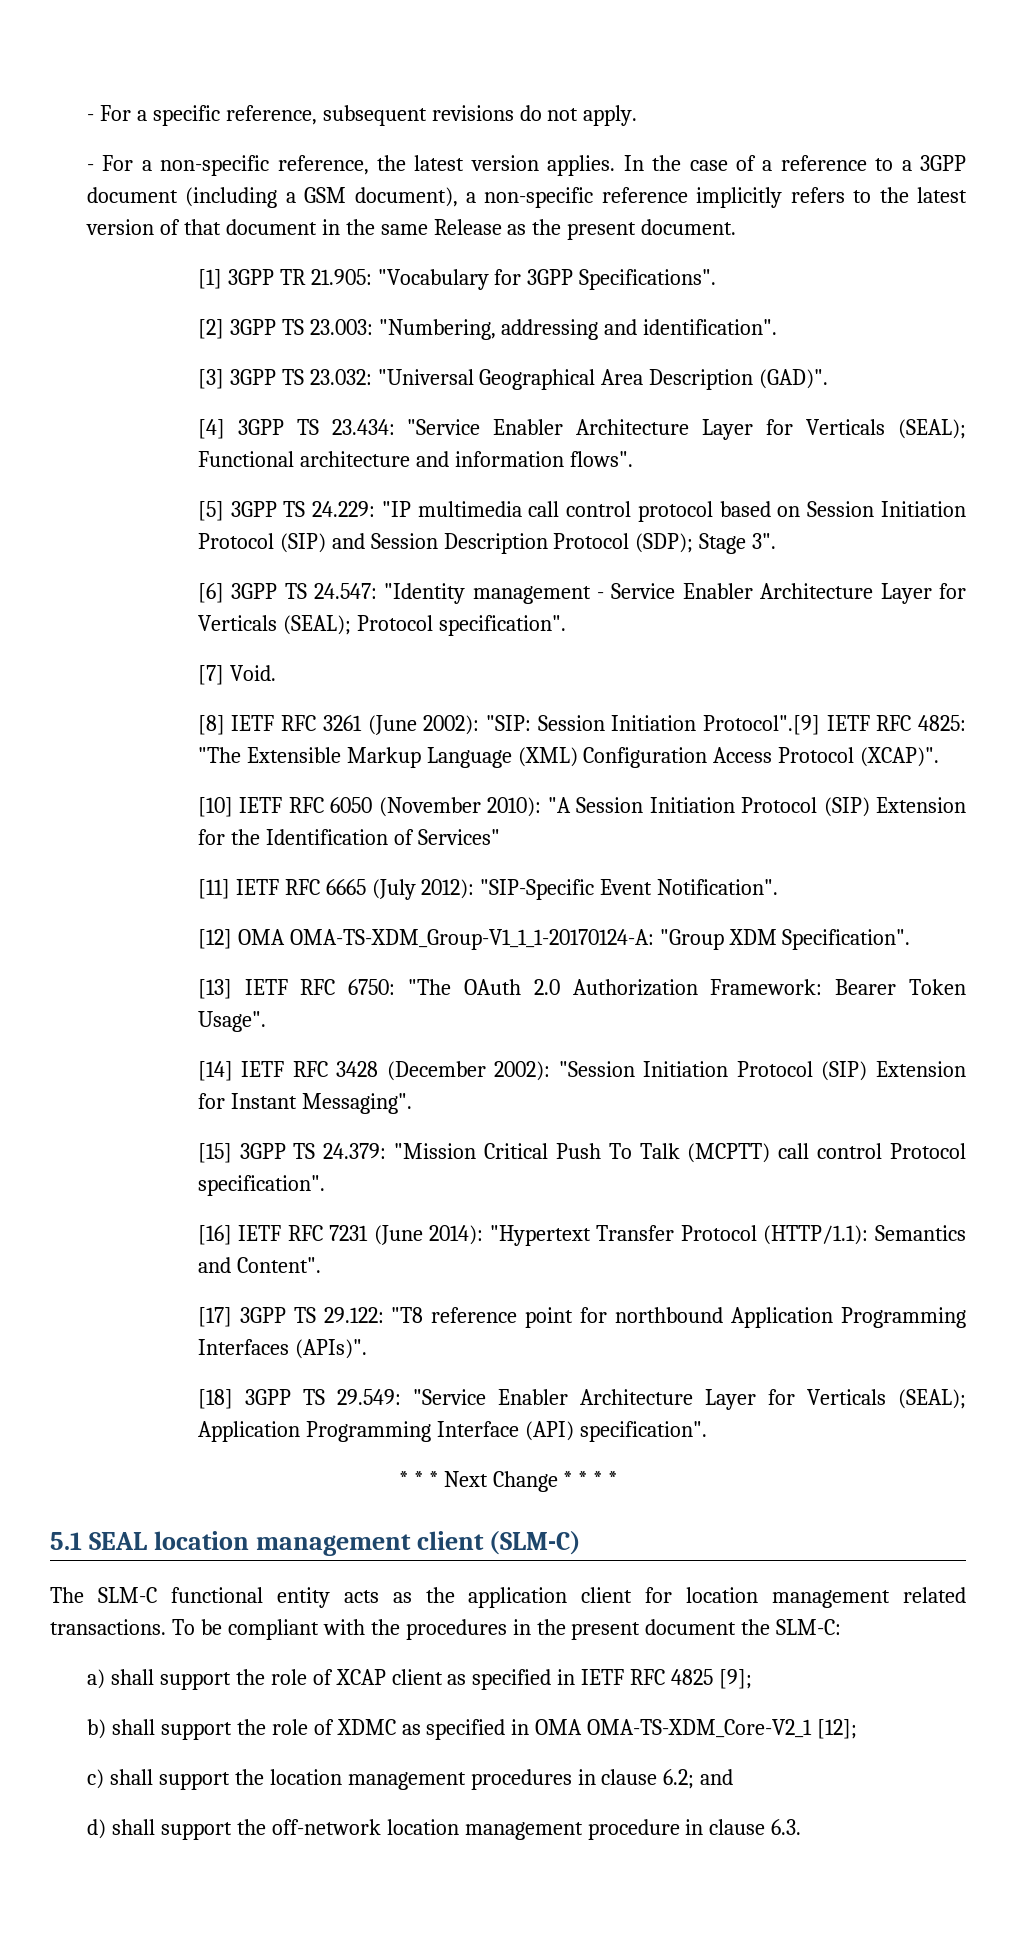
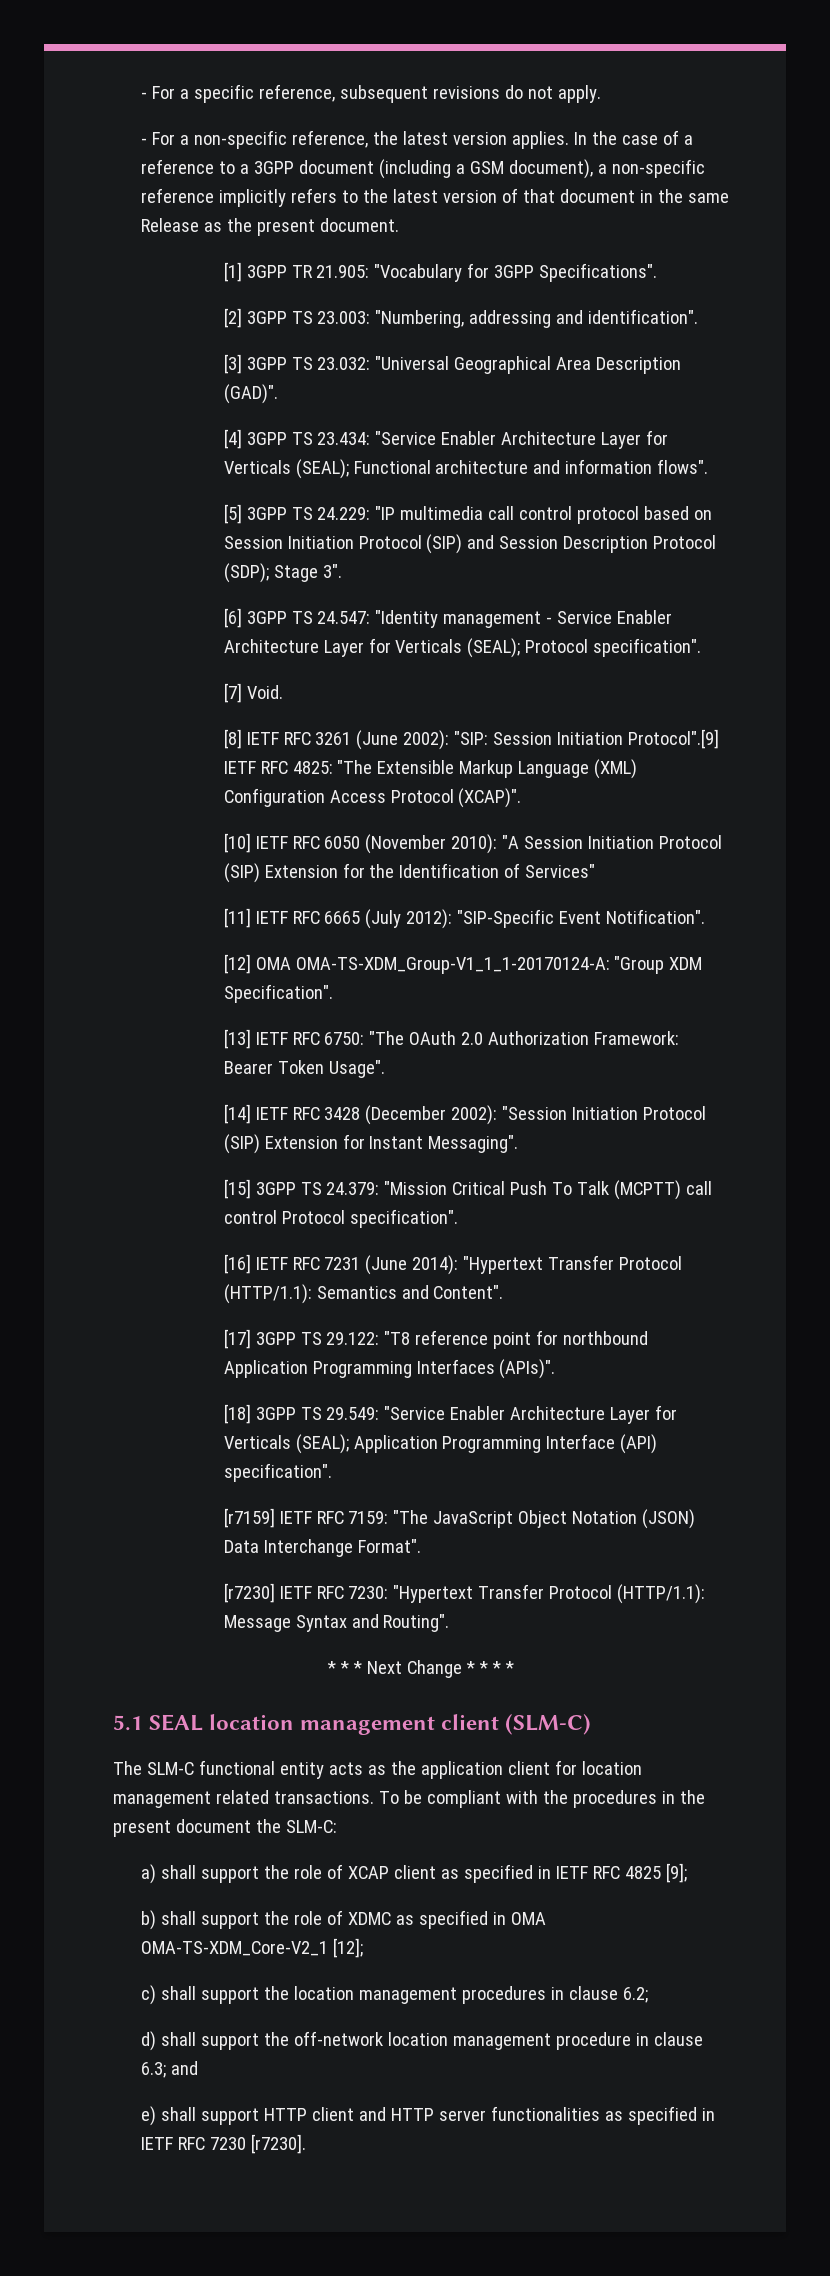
(707, 1431) none -> [223,1508,696,1529] [223,1539,421,1557] [223,1583,706,1604] [223,1614,450,1632] // [r7159] IETF RFC 7159: "The JavaScript Object Notation (JSON) Data Interchange Format". // [r7230] IETF RFC 7230: "Hypertext Transfer Protocol (HTTP/1.1): Message Syntax and Routing".
[700,1769,734,1785] and -> (648, 1995) none
[771,1819,802,1835] 6.3. -> [140,2061,198,2078] [140,2106,715,2126] [140,2134,306,2154] 6.3; and // e) shall support HTTP client and HTTP server functionalities as specified in IETF RFC 7230 [r7230].

